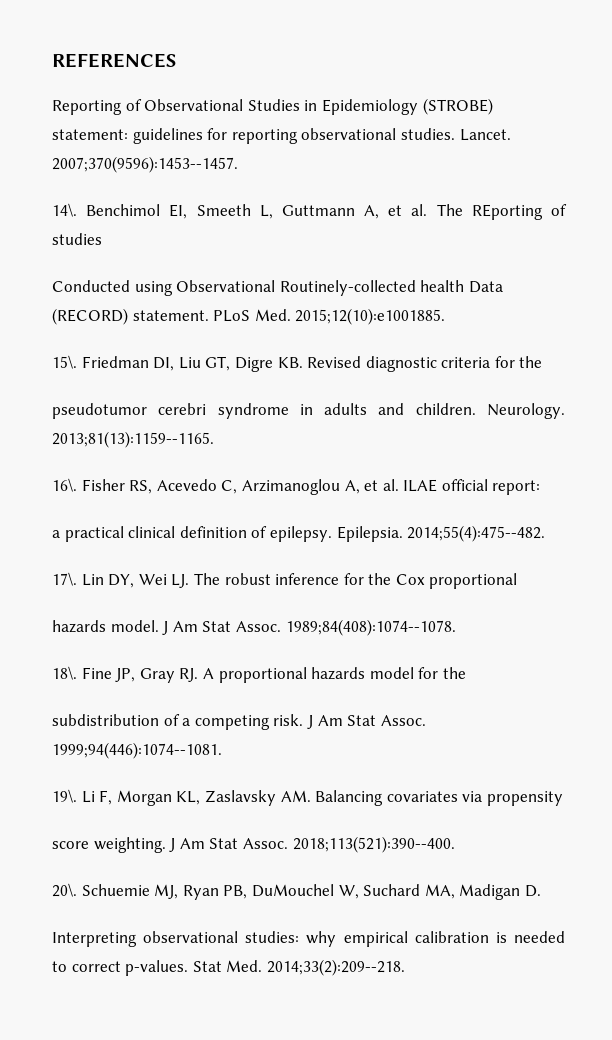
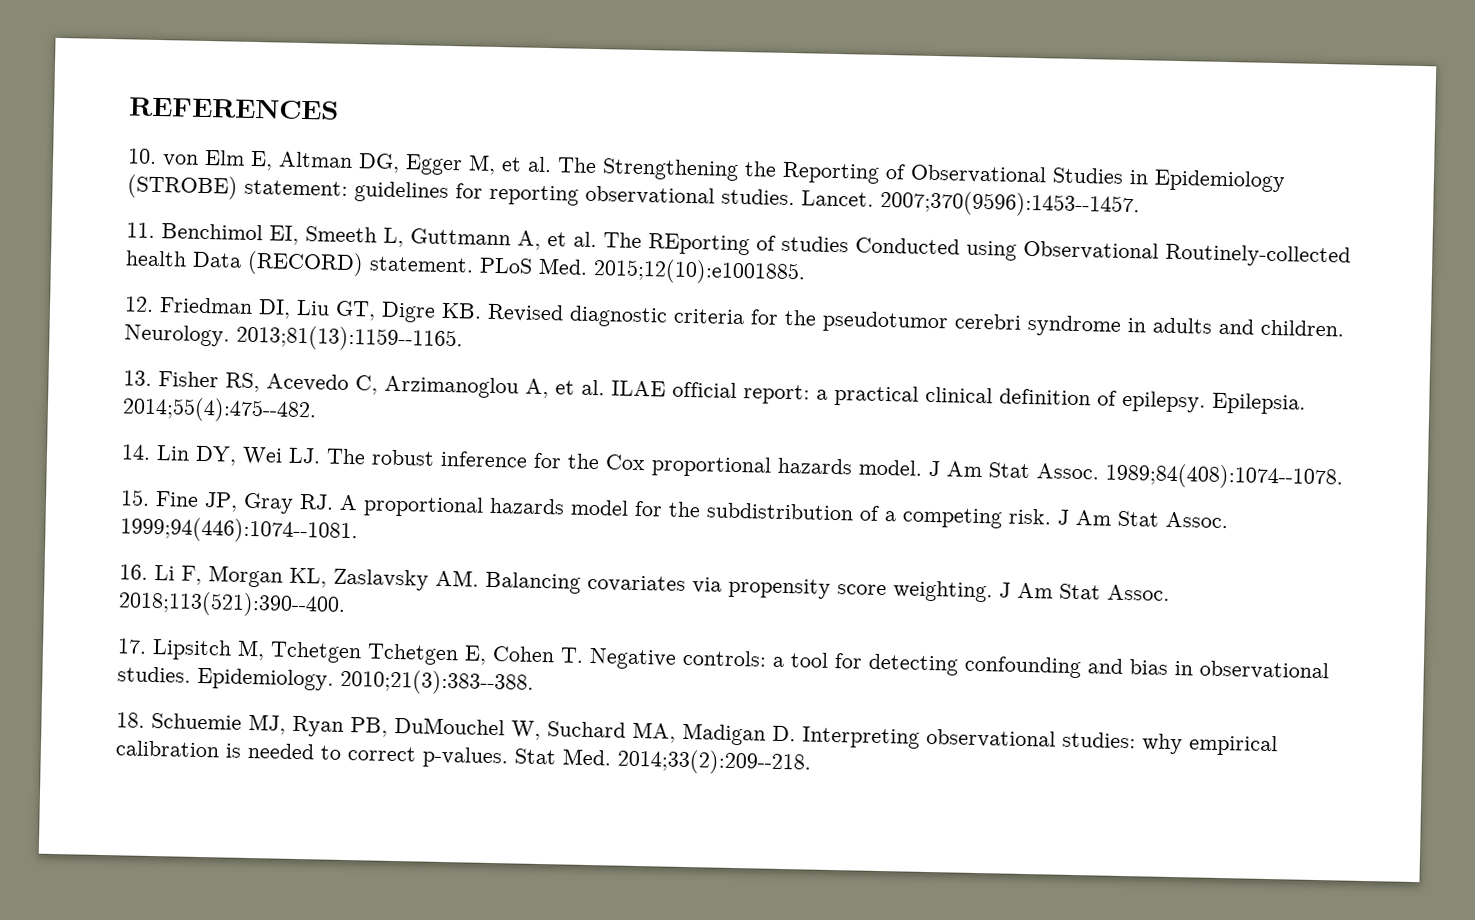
(177, 60) none -> [127,148,777,181] 10. von Elm E, Altman DG, Egger M, et al. The Strengthening the
[52,203,77,217] 14\. -> [126,222,155,238] 11.
(102, 239) // -> (849, 244) none
[52,355,77,369] 15\. -> [124,296,154,312] 12.
(543, 362) // -> (817, 317) none
[52,478,77,492] 16\. -> [123,370,152,386] 13.
(541, 487) // -> (810, 394) none
[52,572,77,586] 17\. -> [121,444,151,460] 14.
(518, 581) // -> (772, 466) none
[52,666,77,680] 18\. -> [120,489,150,506] 15.
(466, 673) // -> (701, 509) none
[52,789,77,803] 19\. -> [119,564,148,580] 16.
(563, 798) // -> (831, 588) none
[52,883,77,897] 20\. -> [117,638,1329,681] [117,666,534,696] [116,712,145,728] 17. Lipsitch M, Tchetgen Tchetgen E, Cohen T. Negative controls: a tool for detecting confounding and bias in observational studies. Epidemiology. 2010;21(3):383--388. // 18.
(541, 891) // -> (796, 733) none

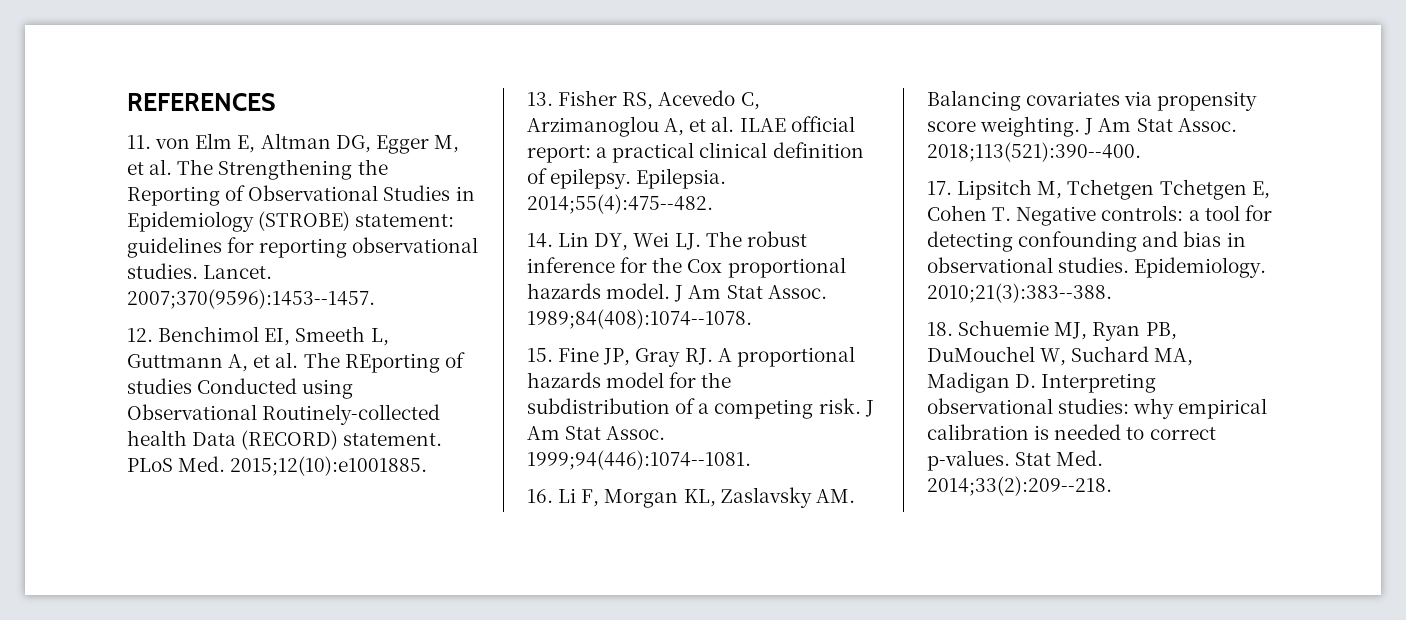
[127,148,157,164] 10. -> [127,135,151,149] 11.
[126,222,155,238] 11. -> [127,328,153,342] 12.
[124,296,1344,337] [124,324,463,353] // 12. Friedman DI, Liu GT, Digre KB. Revised diagnostic criteria for the pseudotumor cerebri syndrome in adults and children. Neurology. 2013;81(13):1159--1165. -> (428, 466) none

